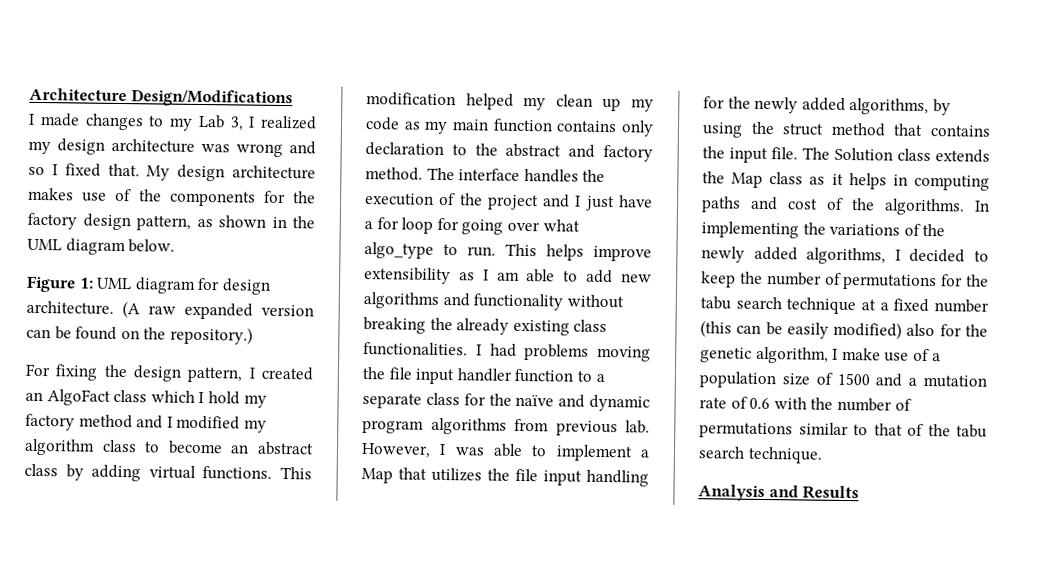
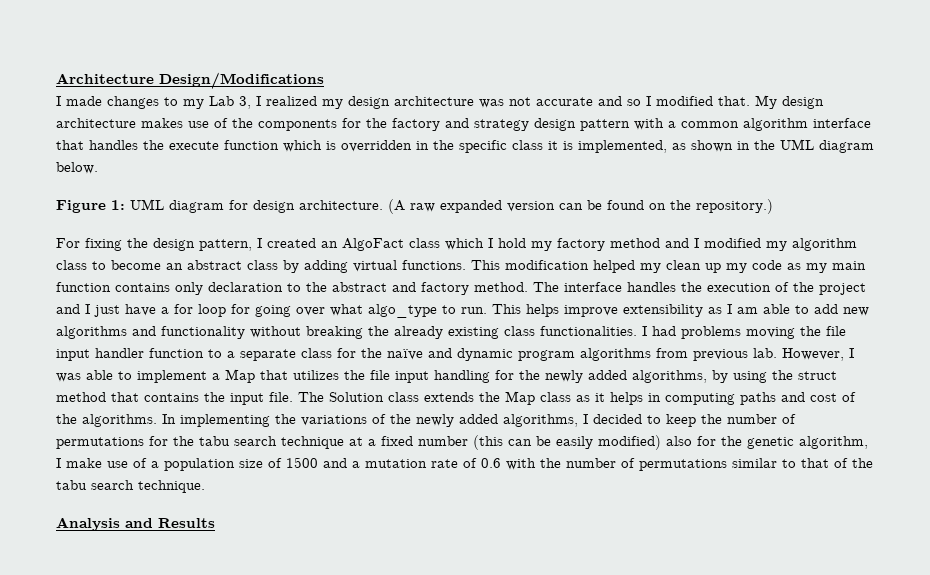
[236,143,283,157] wrong -> [509,97,593,106] not accurate
[64,163,101,177] fixed -> [656,96,713,106] modified
[82,213,191,231] design pattern, -> [445,118,871,131] [56,140,667,153] and strategy design pattern with a common algorithm interface that handles the execute function which is overridden in the specific class it is implemented,

